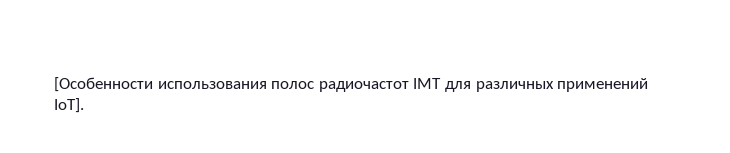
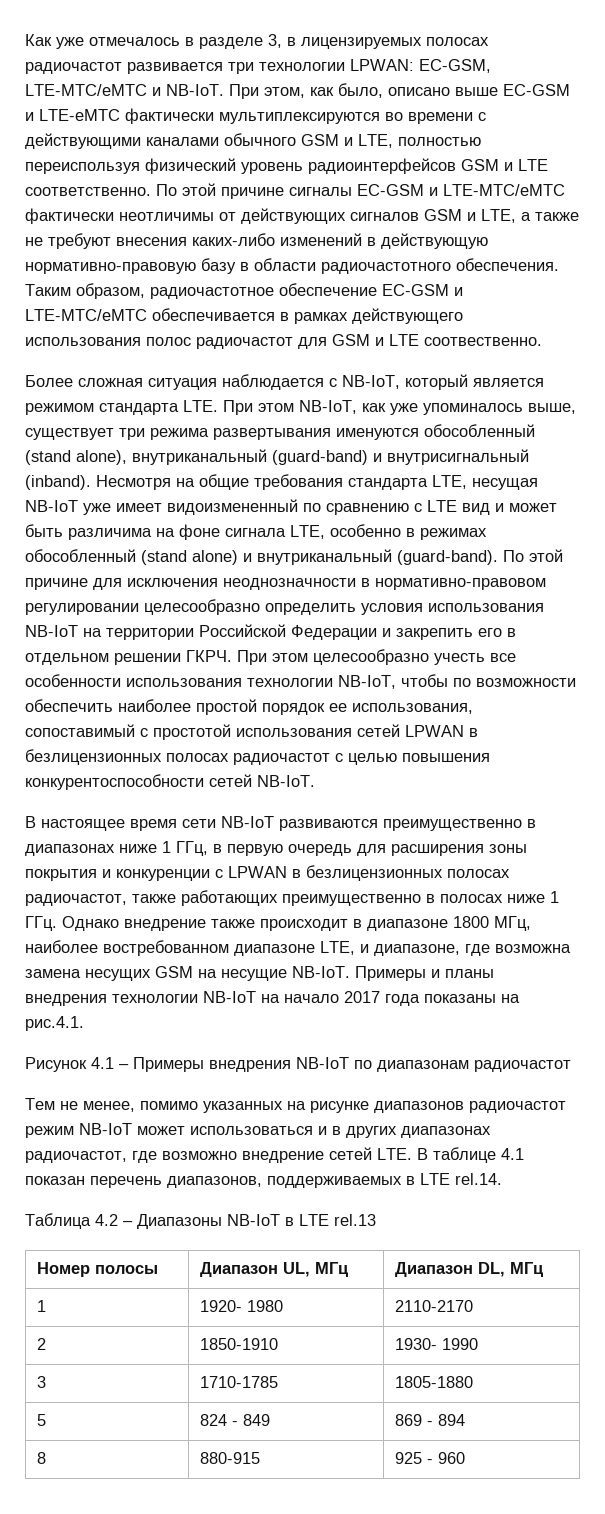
[54,77,649,92] [54,98,84,113] [Особенности использования полос радиочастот IMT для различных применений IoT]. -> [25,34,489,49] [25,59,491,74] [25,83,570,99] [25,108,486,124] [25,133,481,149] [25,158,548,174] [25,183,565,199] [25,208,579,224] [25,233,488,249] [25,258,559,274] [25,283,463,299] [25,308,463,324] [25,334,542,349] [25,374,544,390] [25,400,576,415] [25,424,535,440] [25,449,529,465] [25,474,538,490] [25,499,557,515] [25,524,487,540] [25,549,563,565] [25,578,546,590] [25,599,544,615] [25,624,516,640] [25,649,516,665] [25,674,576,689] [25,699,473,715] [25,724,478,740] [25,749,490,765] [25,774,315,790] [25,816,536,831] [25,841,527,856] [25,865,510,881] [25,890,559,906] [25,916,531,931] [25,940,571,956] [25,966,494,981] [25,991,520,1006] [25,1016,84,1031] [25,1057,571,1072] [25,1098,566,1113] [25,1123,491,1138] [25,1147,524,1163] [25,1173,502,1188] [25,1213,376,1229] [37,1262,159,1277] [200,1262,349,1277] [395,1262,544,1277] [37,1300,47,1312] [200,1300,284,1312] [395,1300,474,1312] [37,1338,47,1350] [200,1338,279,1350] [395,1338,479,1350] [37,1376,47,1388] [200,1376,279,1388] [395,1376,474,1388] [37,1414,47,1426] [200,1414,271,1426] [395,1414,466,1426] [37,1452,47,1464] [200,1452,261,1464] [395,1452,466,1464] Как уже отмечалось в разделе 3, в лицензируемых полосах радиочастот развивается три технологии LPWAN: EC-GSM, LTE-MTC/eMTC и NB-IoT. При этом, как было, описано выше EC-GSM и LTE-eMTC фактически мультиплексируются во времени с действующими каналами обычного GSM и LTE, полностью переиспользуя физический уровень радиоинтерфейсов GSM и LTE соответственно. По этой причине сигналы EC-GSM и LTE-MTC/eMTC фактически неотличимы от действующих сигналов GSM и LTE, а также не требуют внесения каких-либо изменений в действующую нормативно-правовую базу в области радиочастотного обеспечения. Таким образом, радиочастотное обеспечение EC-GSM и LTE-MTC/eMTC обеспечивается в рамках действующего использования полос радиочастот для GSM и LTE соотвественно. // Более сложная ситуация наблюдается с NB-IoT, который является режимом стандарта LTE. При этом NB-IoT, как уже упоминалось выше, существует три режима развертывания именуются обособленный (stand alone), внутриканальный (guard-band) и внутрисигнальный (inband). Несмотря на общие требования стандарта LTE, несущая NB-IoT уже имеет видоизмененный по сравнению с LTE вид и может быть различима на фоне сигнала LTE, особенно в режимах обособленный (stand alone) и внутриканальный (guard-band). По этой причине для исключения неоднозначности в нормативно-правовом регулировании целесообразно определить условия использования NB-IoT на территории Российской Федерации и закрепить его в отдельном решении ГКРЧ. При этом целесообразно учесть все особенности использования технологии NB-IoT, чтобы по возможности обеспечить наиболее простой порядок ее использования, сопоставимый с простотой использования сетей LPWAN в безлицензионных полосах радиочастот с целью повышения конкурентоспособности сетей NB-IoT. // В настоящее время сети NB-IoT развиваются преимущественно в диапазонах ниже 1 ГГц, в первую очередь для расширения зоны покрытия и конкуренции с LPWAN в безлицензионных полосах радиочастот, также работающих преимущественно в полосах ниже 1 ГГц. Однако внедрение также происходит в диапазоне 1800 МГц, наиболее востребованном диапазоне LTE, и диапазоне, где возможна замена несущих GSM на несущие NB-IoT. Примеры и планы внедрения технологии NB-IoT на начало 2017 года показаны на рис.4.1. // Рисунок 4.1 – Примеры внедрения NB-IoT по диапазонам радиочастот // Тем не менее, помимо указанных на рисунке диапазонов радиочастот режим NB-IoT может использоваться и в других диапазонах радиочастот, где возможно внедрение сетей LTE. В таблице 4.1 показан перечень диапазонов, поддерживаемых в LTE rel.14. // Таблица 4.2 – Диапазоны NB-IoT в LTE rel.13 // Номер полосы | Диапазон UL, МГц | Диапазон DL, МГц // 1 | 1920- 1980 | 2110-2170 // 2 | 1850-1910 | 1930- 1990 // 3 | 1710-1785 | 1805-1880 // 5 | 824 - 849 | 869 - 894 // 8 | 880-915 | 925 - 960

